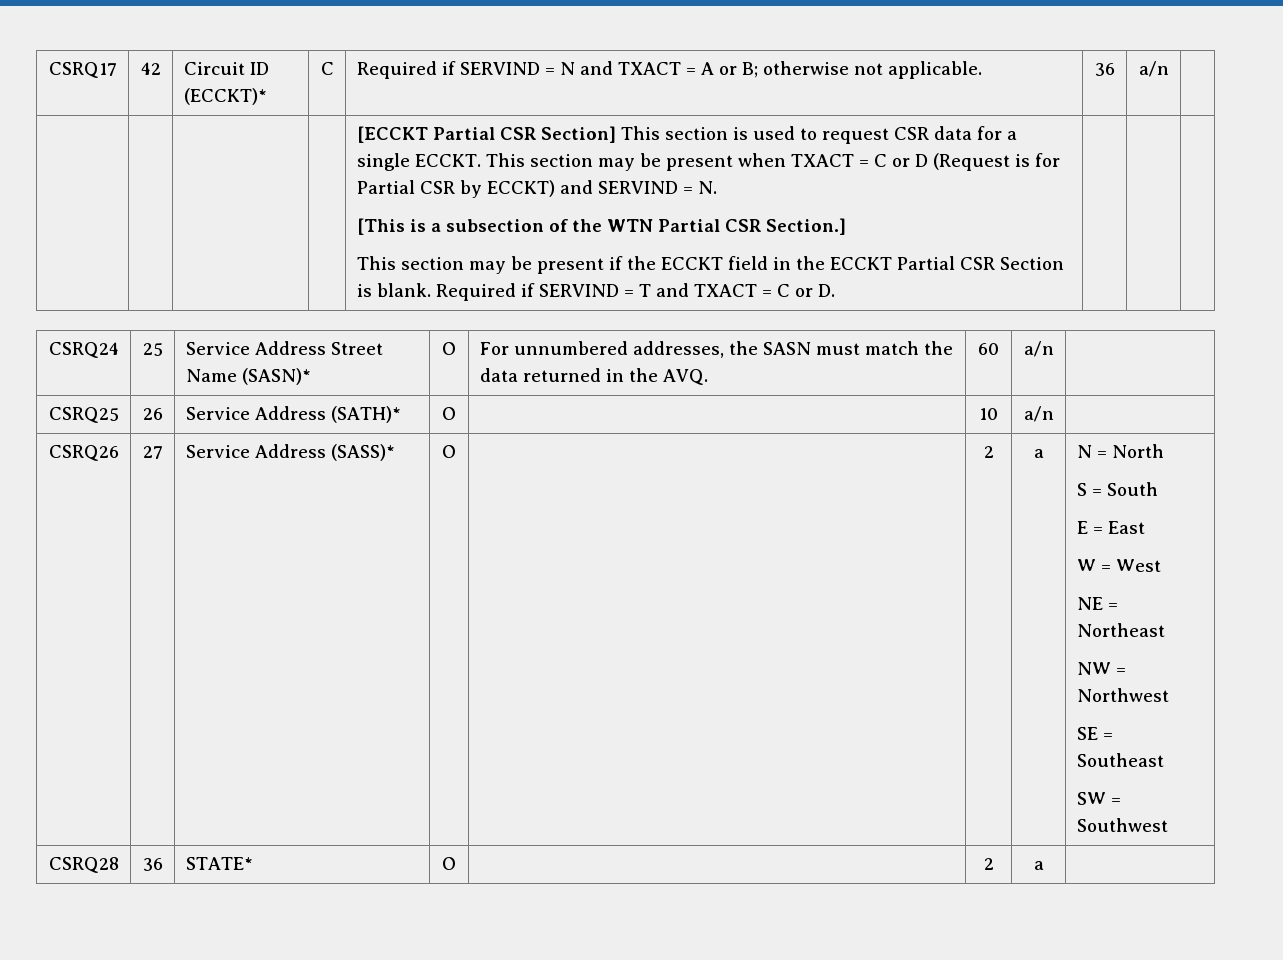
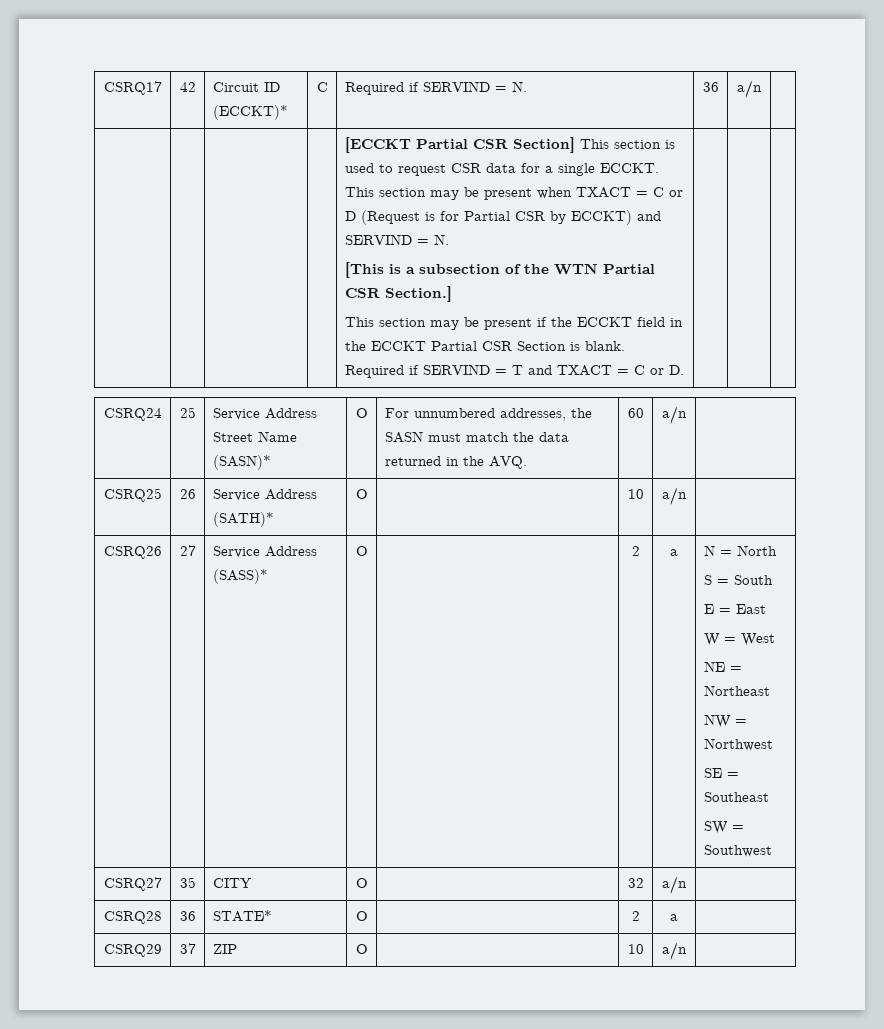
[559,61,982,79] N and TXACT = A or B; otherwise not applicable. -> [511,81,527,92] N.
(1168, 825) none -> [103,877,162,891] [179,877,196,888] [212,878,252,888] [355,878,368,888] [627,878,644,888] [662,876,687,894] // CSRQ27 | 35 | CITY | O | | 32 | a/n |
(1044, 865) none -> [103,944,162,957] [179,943,196,954] [212,944,237,954] [355,944,368,954] [627,944,644,954] [662,942,687,960] // CSRQ29 | 37 | ZIP | O | | 10 | a/n |

